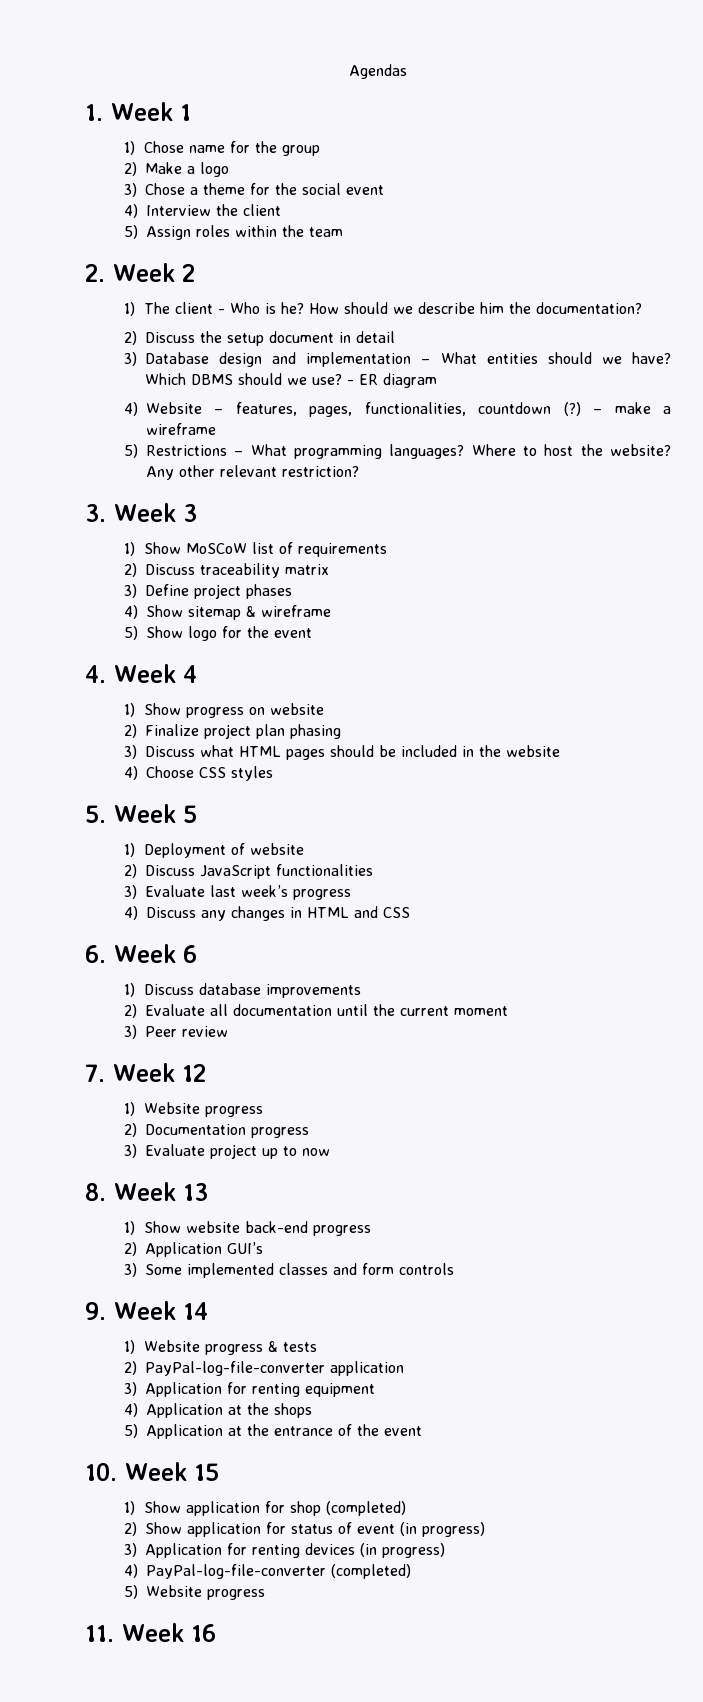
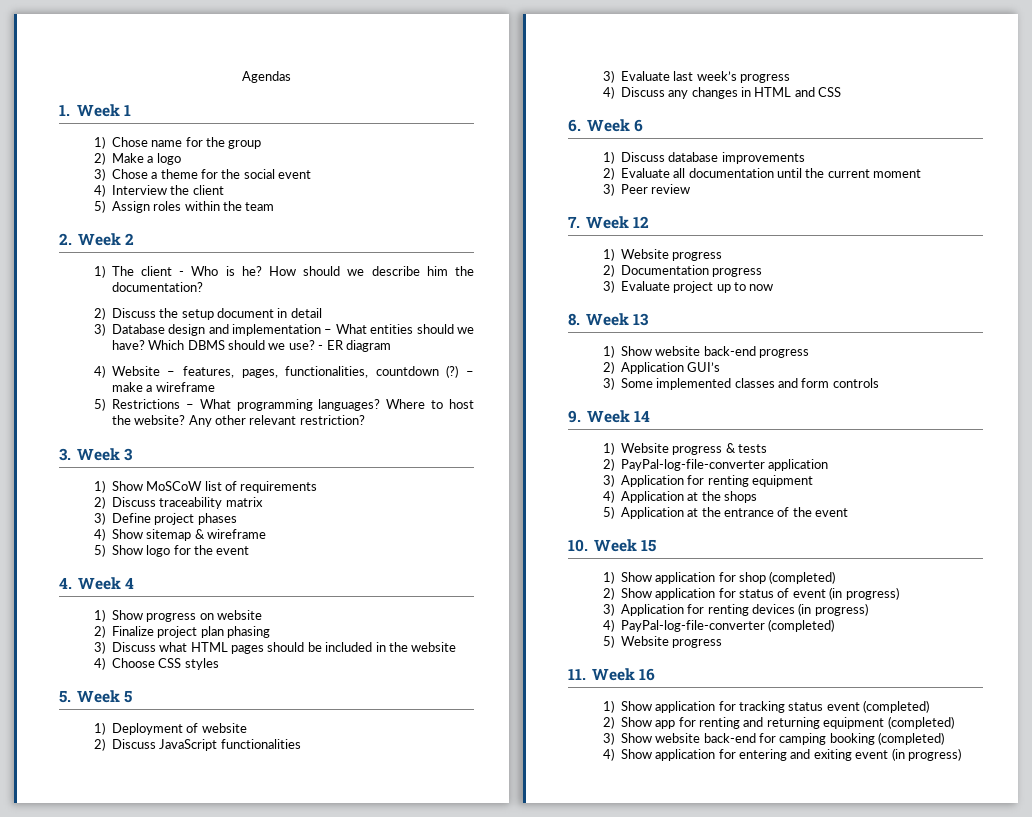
(216, 1633) none -> [603,700,930,713] [603,716,954,729] [603,732,945,745] [603,748,961,761] // 1) Show application for tracking status event (completed) // 2) Show app for renting and returning equipment (completed) // 3) Show website back-end for camping booking (completed) // 4) Show application for entering and exiting event (in progress)

